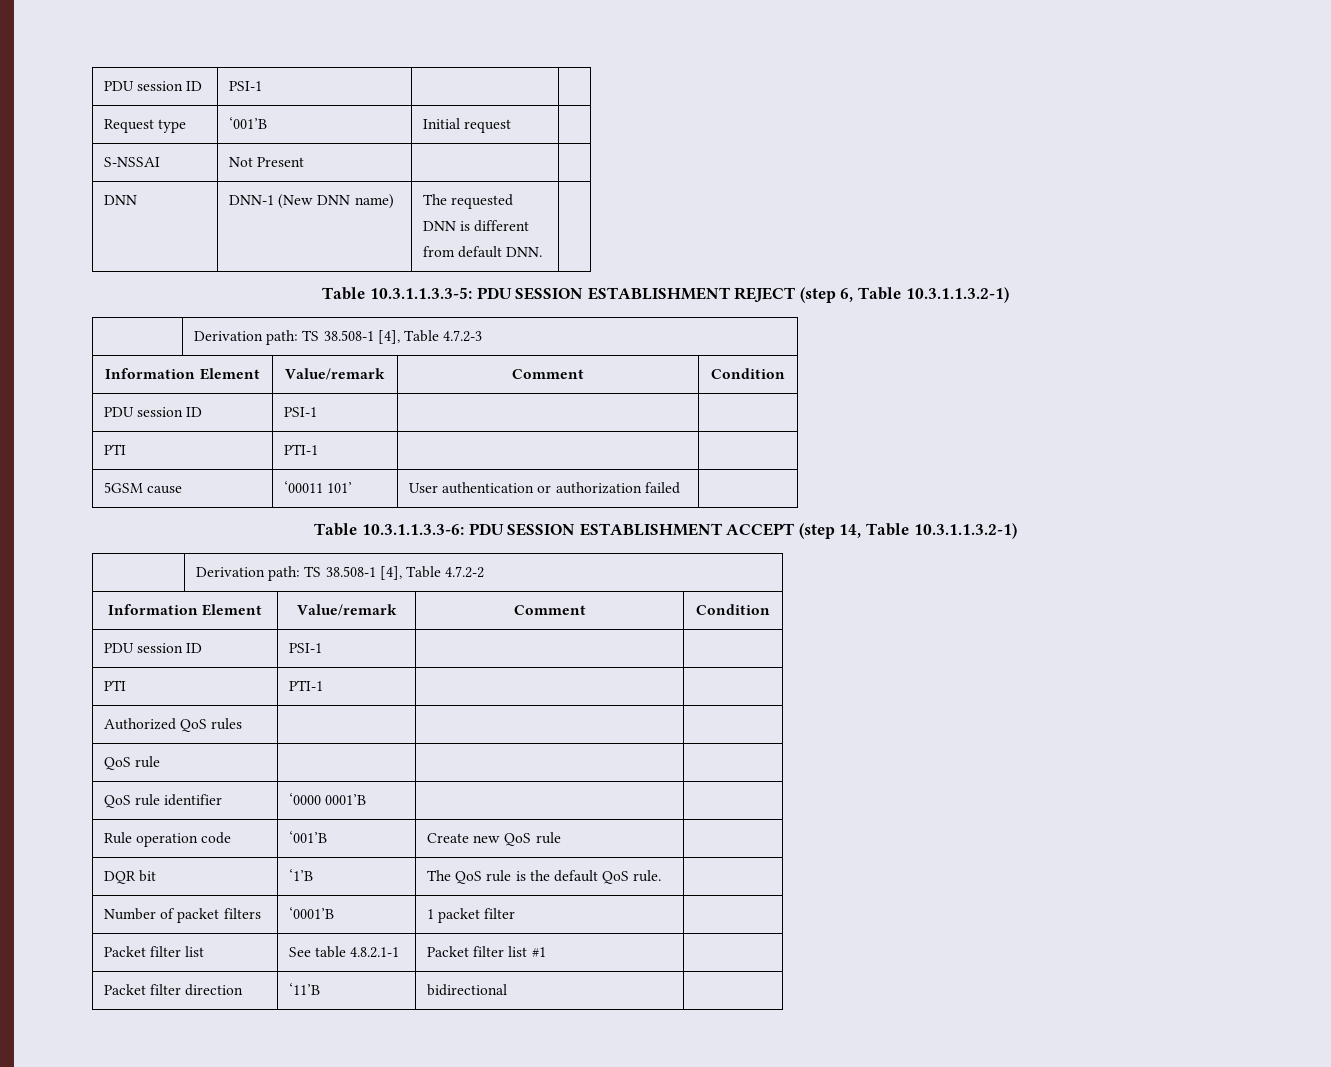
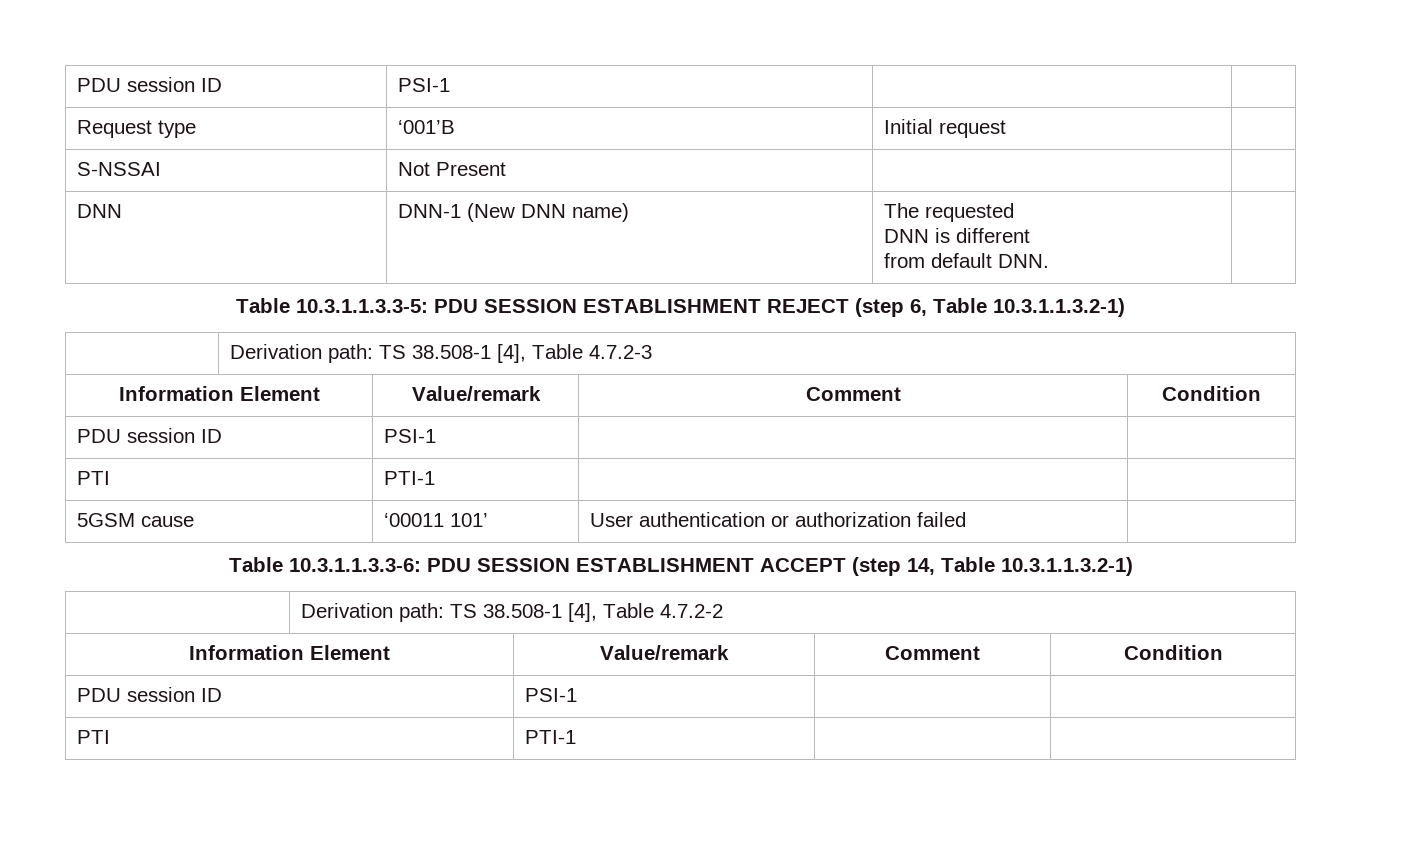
[104,718,243,732] [104,756,161,770] [104,794,223,808] [289,793,367,805] [104,832,232,847] [289,831,328,843] [427,832,561,846] [104,870,157,884] [289,869,314,881] [427,870,662,884] [104,908,261,923] [289,907,335,919] [427,908,516,923] [104,946,205,957] [289,946,400,958] [427,946,546,957] [104,984,244,996] [289,983,321,995] [427,984,508,996] // Authorized QoS rules | | | // QoS rule | | | // QoS rule identifier | ‘0000 0001’B | | // Rule operation code | ‘001’B | Create new QoS rule | // DQR bit | ‘1’B | The QoS rule is the default QoS rule. | // Number of packet filters | ‘0001’B | 1 packet filter | // Packet filter list | See table 4.8.2.1-1 | Packet filter list #1 | // Packet filter direction | ‘11’B | bidirectional | -> (576, 737) none

